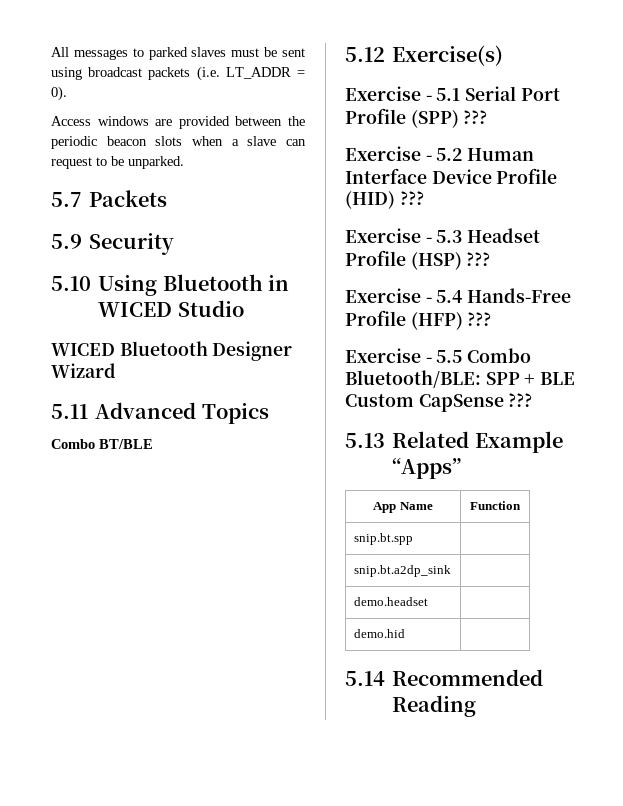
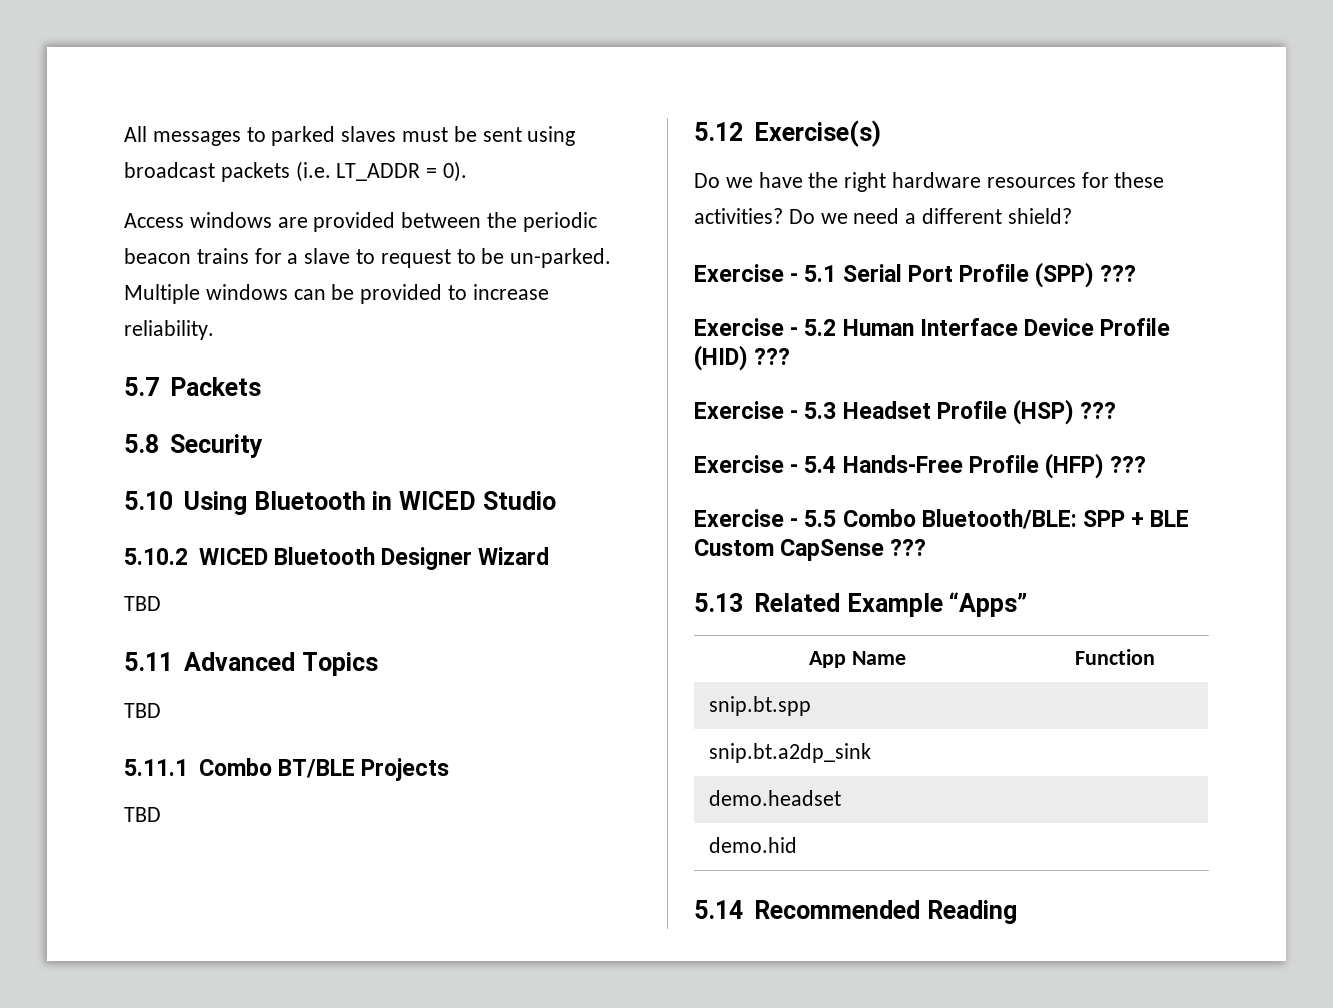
[155,136,223,146] slots when -> [196,248,282,264] trains for
[286,139,306,146] can -> [356,249,376,264] to
[128,156,184,169] unparked. -> [510,248,612,268] [124,284,549,304] [124,320,214,340] un-parked. Multiple windows can be provided to increase reliability.
[51,234,82,249] 5.9 -> [124,434,159,453] 5.8
(244, 308) none -> [124,548,188,565] 5.10.2
(116, 370) none -> [124,596,161,611] // TBD
(269, 413) none -> [124,703,161,718] [124,759,188,776] TBD // 5.11.1
(153, 444) none -> [361,758,450,781] [124,807,161,822] Projects // TBD
(504, 55) none -> [694,172,1165,192] [694,208,1072,224] // Do we have the right hardware resources for these activities? Do we need a different shield?

